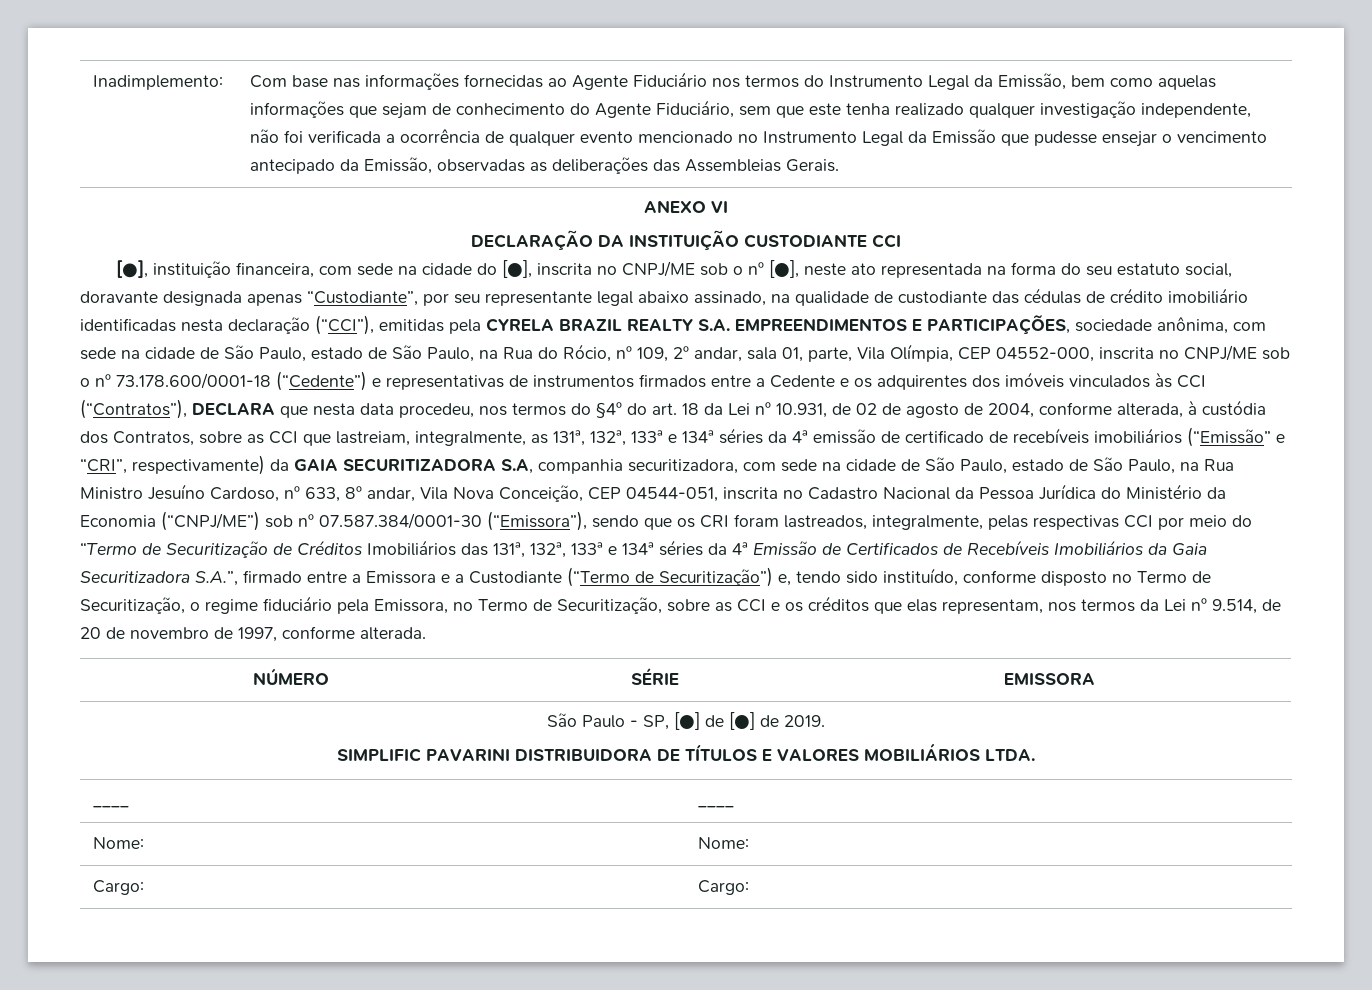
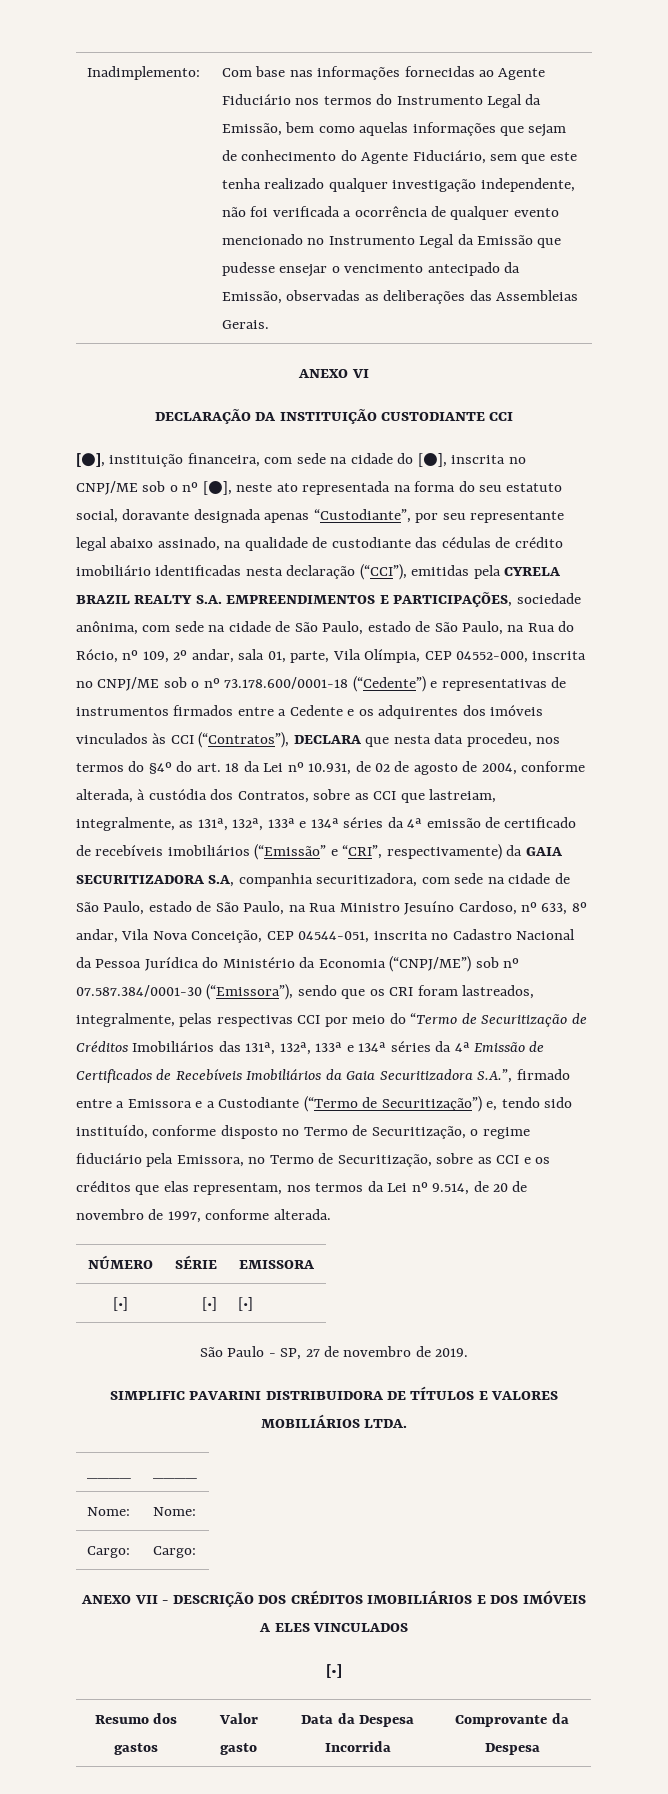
(1095, 679) none -> [112,1297,128,1311] [202,1297,218,1311] [237,1297,253,1311] // [•] | [•] | [•]
[674,712,755,730] [●] de [●] -> [305,1346,412,1357] 27 de novembro
(750, 887) none -> [81,1590,586,1607] [259,1623,408,1632] [326,1664,342,1678] [94,1713,178,1724] [114,1743,158,1755] [218,1713,258,1724] [220,1743,257,1755] [301,1713,414,1727] [324,1741,391,1752] [455,1713,569,1727] [484,1743,540,1755] // ANEXO VII - DESCRIÇÃO DOS CRÉDITOS IMOBILIÁRIOS E DOS IMÓVEIS A ELES VINCULADOS // [•] // Resumo dos gastos | Valor gasto | Data da Despesa Incorrida | Comprovante da Despesa

